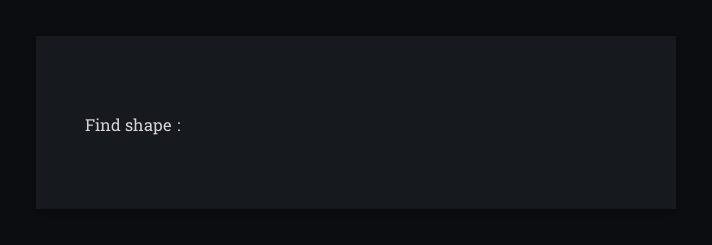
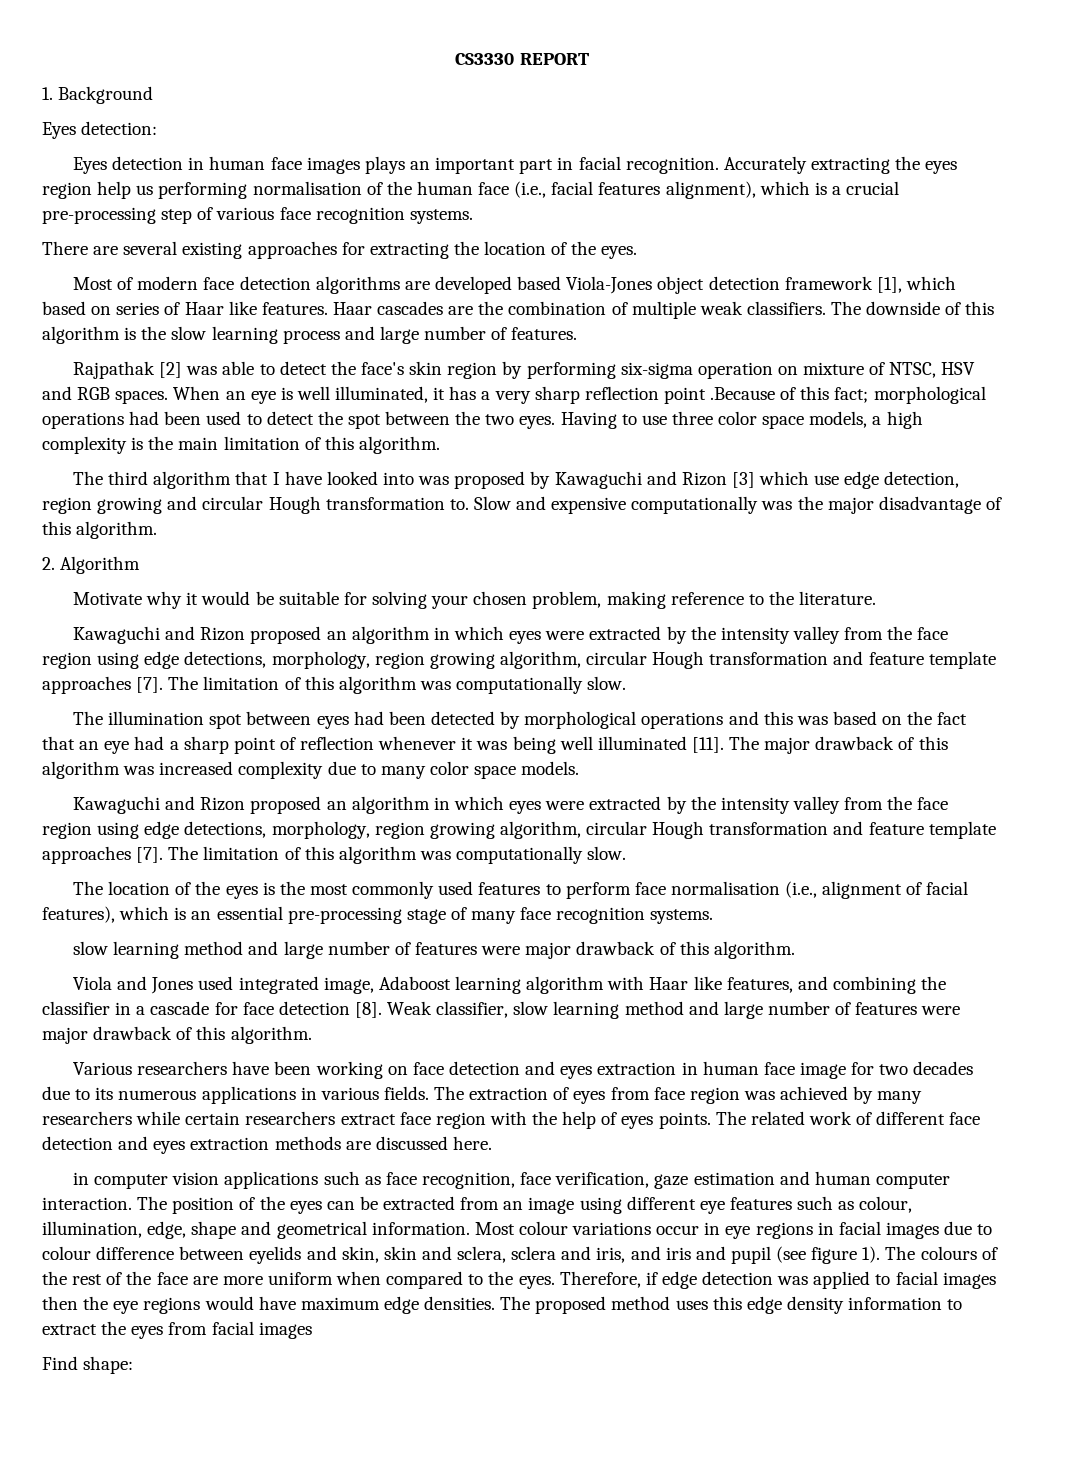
[85,118,180,135] Find shape : -> [455,53,589,65] [42,86,154,104] [42,121,158,139] [73,156,958,174] [42,181,900,199] [42,207,473,224] [42,241,638,259] [73,276,956,294] [42,301,995,319] [42,326,578,344] [73,361,976,379] [42,386,986,404] [42,411,923,429] [42,436,440,454] [73,471,960,489] [42,496,1002,514] [42,521,158,539] [42,556,141,574] [73,591,877,609] [73,626,949,644] [42,651,996,669] [42,676,627,694] [73,711,968,729] [42,736,948,754] [42,761,580,779] [73,796,949,814] [42,821,996,839] [42,846,627,864] [73,881,969,899] [42,906,714,924] [73,941,795,959] [73,976,947,994] [42,1001,961,1019] [42,1026,312,1044] [73,1061,974,1079] [42,1086,923,1104] [42,1111,981,1129] [42,1136,492,1154] [73,1171,950,1189] [42,1196,913,1214] [42,1221,993,1239] [42,1246,998,1264] [42,1271,996,1289] [42,1296,963,1314] [42,1321,312,1339] [42,1356,134,1374] CS3330 REPORT // 1. Background // Eyes detection: // Eyes detection in human face images plays an important part in facial recognition. Accurately extracting the eyes region help us performing normalisation of the human face (i.e., facial features alignment), which is a crucial pre-processing step of various face recognition systems. // There are several existing approaches for extracting the location of the eyes. // Most of modern face detection algorithms are developed based Viola-Jones object detection framework [1], which based on series of Haar like features. Haar cascades are the combination of multiple weak classifiers. The downside of this algorithm is the slow learning process and large number of features. // Rajpathak [2] was able to detect the face's skin region by performing six-sigma operation on mixture of NTSC, HSV and RGB spaces. When an eye is well illuminated, it has a very sharp reflection point .Because of this fact; morphological operations had been used to detect the spot between the two eyes. Having to use three color space models, a high complexity is the main limitation of this algorithm. // The third algorithm that I have looked into was proposed by Kawaguchi and Rizon [3] which use edge detection, region growing and circular Hough transformation to. Slow and expensive computationally was the major disadvantage of this algorithm. // 2. Algorithm // Motivate why it would be suitable for solving your chosen problem, making reference to the literature. // Kawaguchi and Rizon proposed an algorithm in which eyes were extracted by the intensity valley from the face region using edge detections, morphology, region growing algorithm, circular Hough transformation and feature template approaches [7]. The limitation of this algorithm was computationally slow. // The illumination spot between eyes had been detected by morphological operations and this was based on the fact that an eye had a sharp point of reflection whenever it was being well illuminated [11]. The major drawback of this algorithm was increased complexity due to many color space models. // Kawaguchi and Rizon proposed an algorithm in which eyes were extracted by the intensity valley from the face region using edge detections, morphology, region growing algorithm, circular Hough transformation and feature template approaches [7]. The limitation of this algorithm was computationally slow. // The location of the eyes is the most commonly used features to perform face normalisation (i.e., alignment of facial features), which is an essential pre-processing stage of many face recognition systems. // slow learning method and large number of features were major drawback of this algorithm. // Viola and Jones used integrated image, Adaboost learning algorithm with Haar like features, and combining the classifier in a cascade for face detection [8]. Weak classifier, slow learning method and large number of features were major drawback of this algorithm. // Various researchers have been working on face detection and eyes extraction in human face image for two decades due to its numerous applications in various fields. The extraction of eyes from face region was achieved by many researchers while certain researchers extract face region with the help of eyes points. The related work of different face detection and eyes extraction methods are discussed here. // in computer vision applications such as face recognition, face verification, gaze estimation and human computer interaction. The position of the eyes can be extracted from an image using different eye features such as colour, illumination, edge, shape and geometrical information. Most colour variations occur in eye regions in facial images due to colour difference between eyelids and skin, skin and sclera, sclera and iris, and iris and pupil (see figure 1). The colours of the rest of the face are more uniform when compared to the eyes. Therefore, if edge detection was applied to facial images then the eye regions would have maximum edge densities. The proposed method uses this edge density information to extract the eyes from facial images // Find shape:

